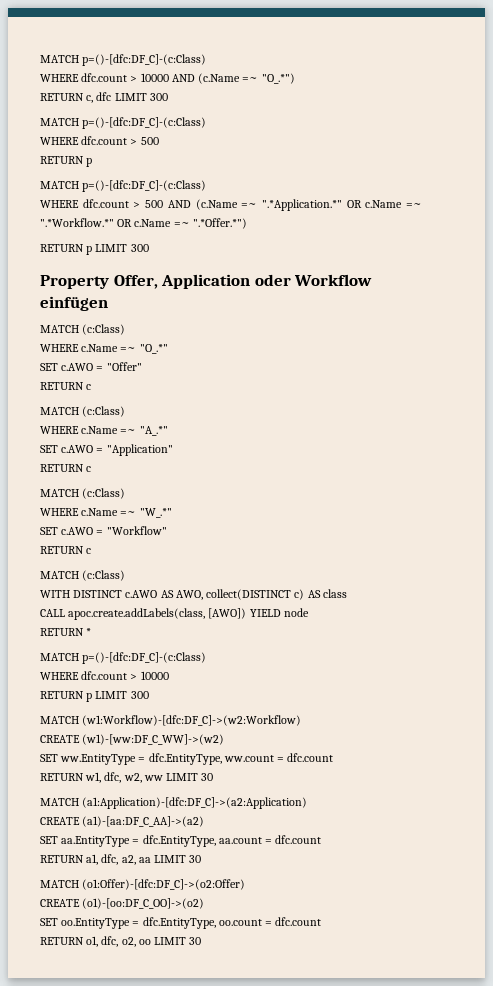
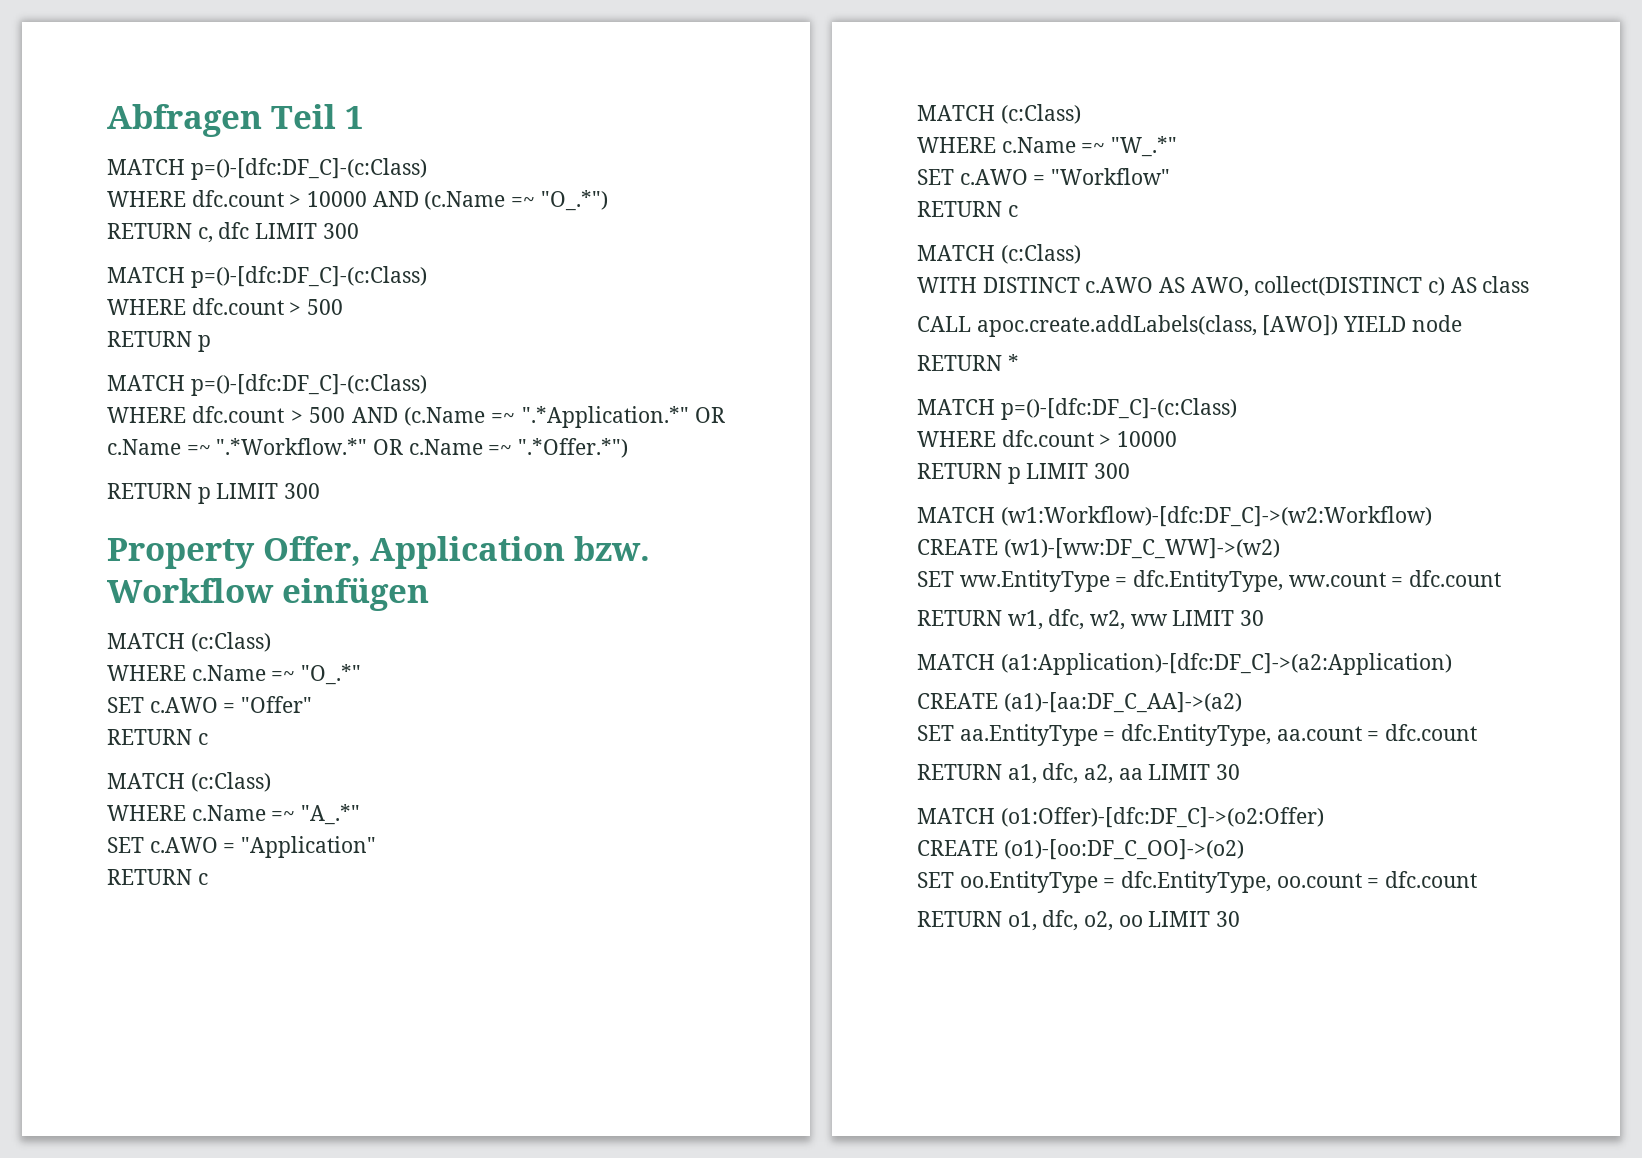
(40, 59) none -> [107,104,363,137] Abfragen Teil 1 //
[254,274,291,286] oder -> [574,536,650,561] bzw.

